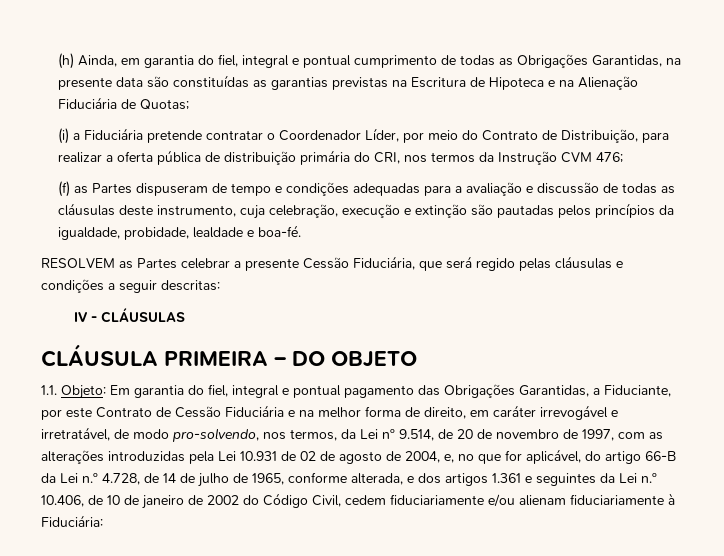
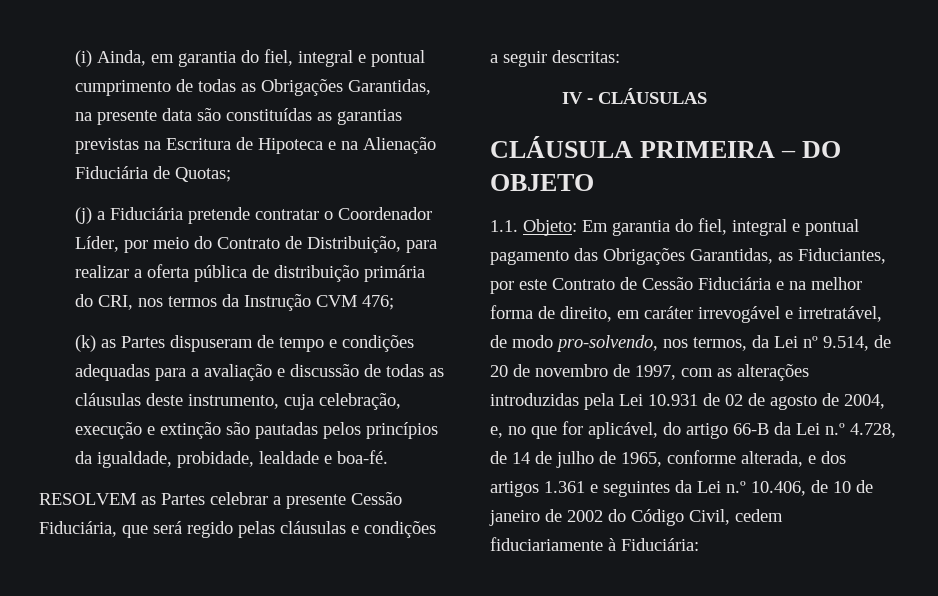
[57,53,74,69] (h) -> [75,50,93,67] (i)
[57,128,69,144] (i) -> [75,207,93,224] (j)
[57,181,70,197] (f) -> [75,335,97,352] (k)
[593,385,671,397] a Fiduciante, -> [778,248,886,264] as Fiduciantes,
[488,494,664,507] e/ou alienam fiduciariamente -> (603, 544) none

